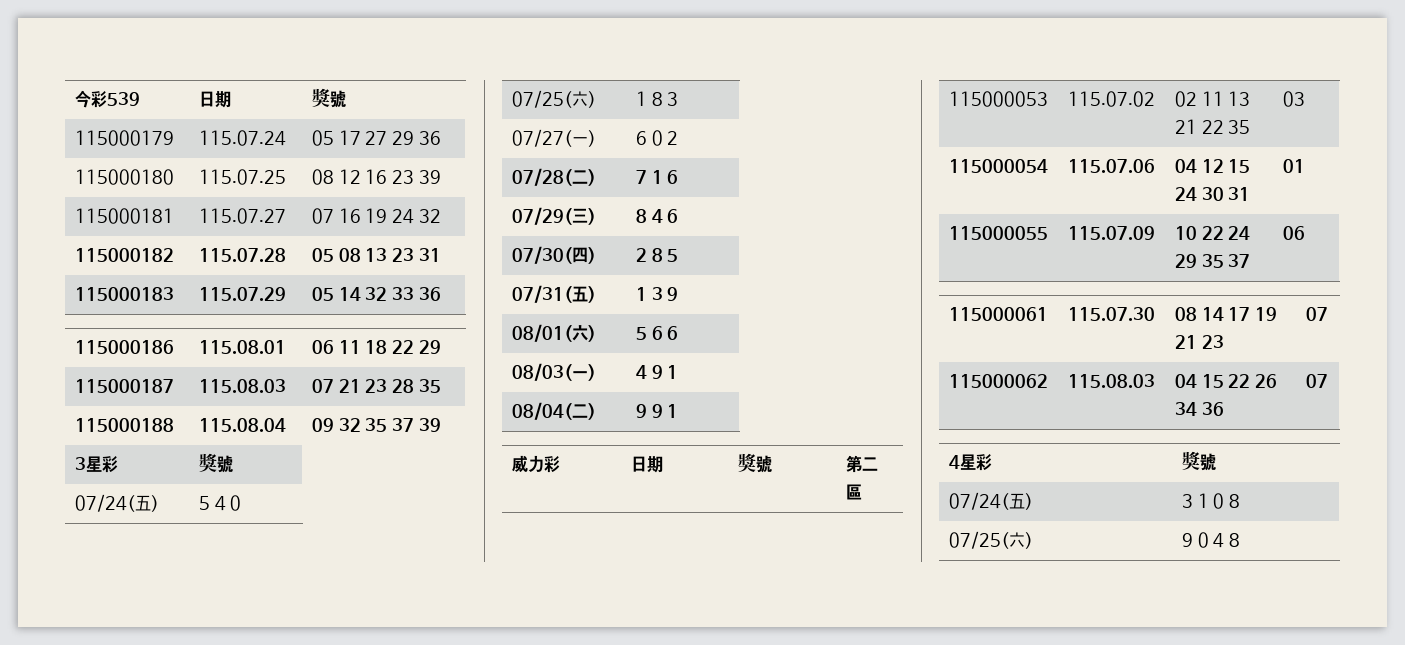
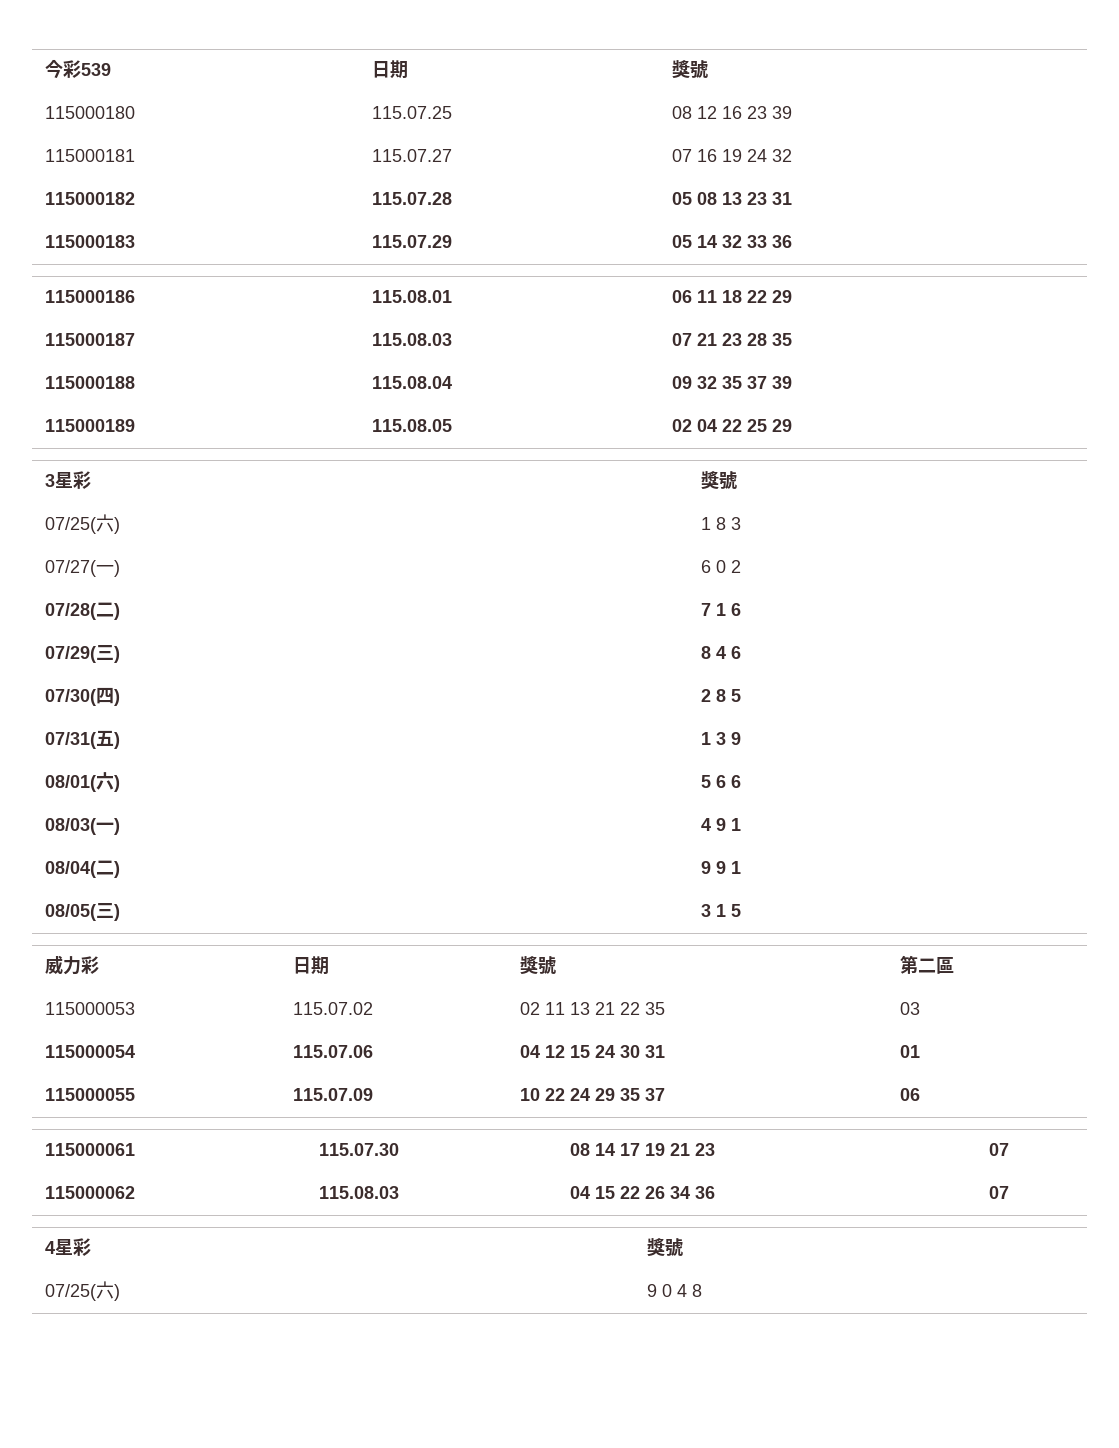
[74,130,174,146] [198,130,286,146] [311,130,442,146] // 115000179 | 115.07.24 | 05 17 27 29 36 -> (708, 69) none
[74,456,118,473] [198,453,233,473] [74,494,159,512] [198,495,242,511] 3星彩 | 獎號 // 07/24(五) | 5 4 0 -> [44,419,135,432] [371,419,452,432] [671,419,792,432] [44,471,91,489] [700,471,737,490] 115000189 | 115.08.05 | 02 04 22 25 29 // 3星彩 | 獎號
(679, 411) none -> [44,903,120,921] [700,904,741,917] // 08/05(三) | 3 1 5
[948,492,1033,510] [1181,493,1241,509] // 07/24(五) | 3 1 0 8 -> (683, 1247) none

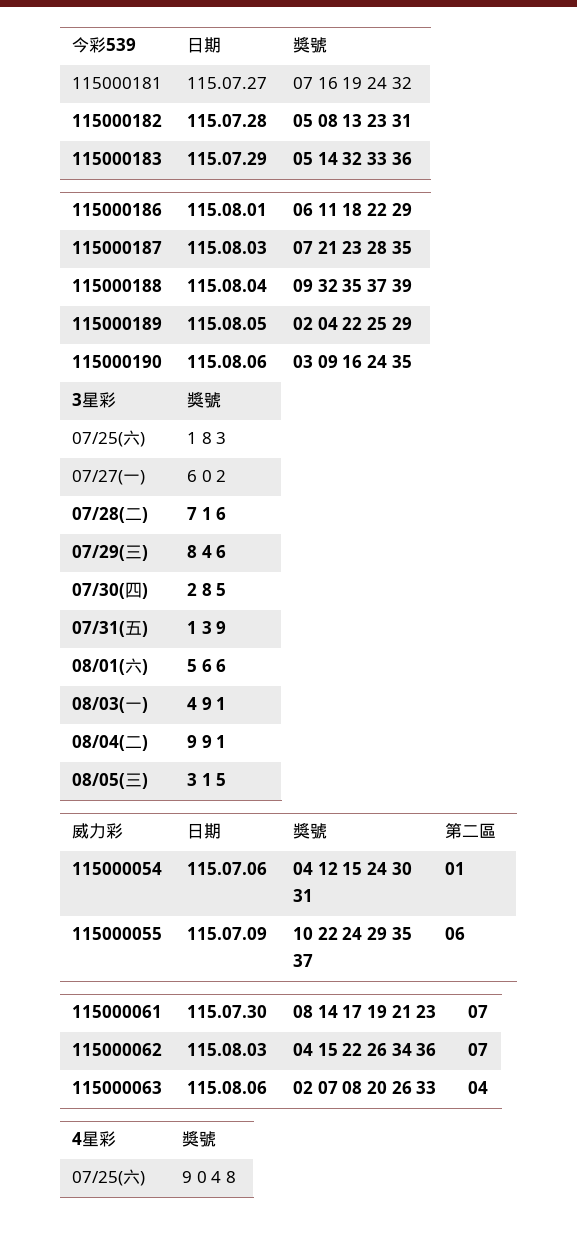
[44,106,135,119] [371,106,452,119] [671,106,792,119] // 115000180 | 115.07.25 | 08 12 16 23 39 -> (328, 45) none
(792, 425) none -> [72,355,163,368] [187,355,268,368] [293,355,412,368] // 115000190 | 115.08.06 | 03 09 16 24 35
[44,1002,135,1015] [292,1002,373,1015] [519,1002,665,1015] [899,1002,920,1015] // 115000053 | 115.07.02 | 02 11 13 21 22 35 | 03 -> (497, 830) none
(1009, 1192) none -> [72,1081,163,1094] [187,1081,268,1094] [293,1081,437,1094] [468,1081,489,1094] // 115000063 | 115.08.06 | 02 07 08 20 26 33 | 04

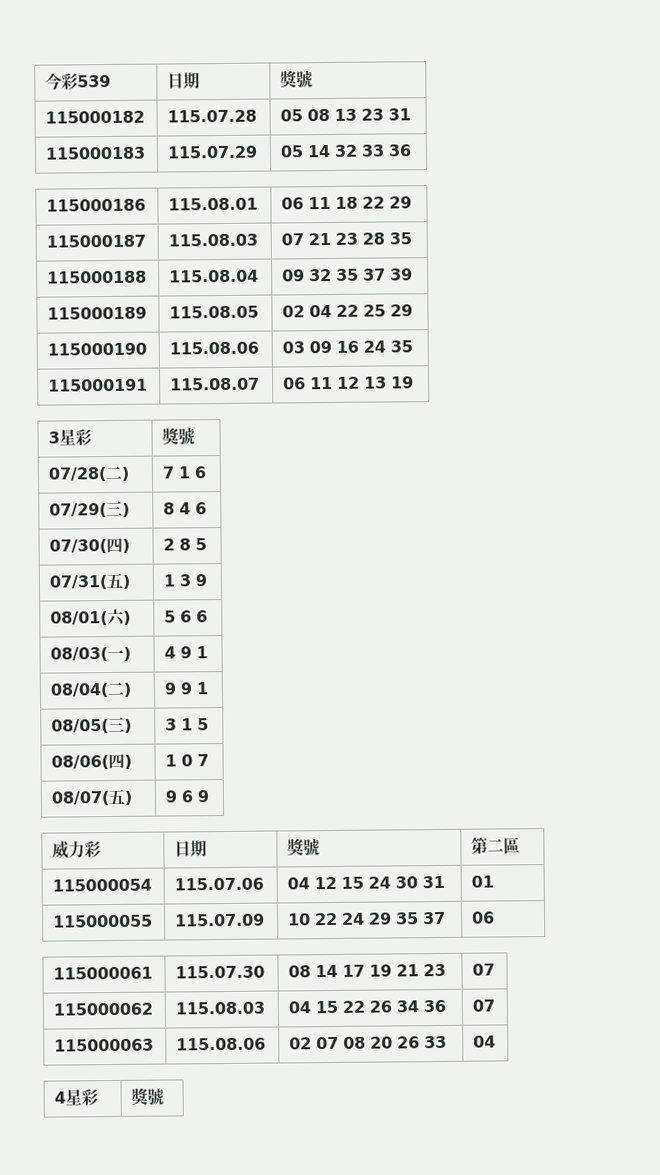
[72,77,163,89] [187,77,268,89] [293,77,412,89] // 115000181 | 115.07.27 | 07 16 19 24 32 -> (314, 79) none
[72,392,117,408] [187,392,222,408] [72,430,146,447] [187,432,227,444] [72,470,146,485] [187,470,227,482] 3星彩 | 獎號 // 07/25(六) | 1 8 3 // 07/27(一) | 6 0 2 -> [48,378,149,392] [170,377,261,391] [283,376,415,390] [48,429,93,447] [162,427,196,445] 115000191 | 115.08.07 | 06 11 12 13 19 // 3星彩 | 獎號
(227, 779) none -> [51,753,133,770] [165,754,210,767] [51,788,134,806] [165,790,210,803] // 08/06(四) | 1 0 7 // 08/07(五) | 9 6 9
[72,1169,146,1186] [182,1171,237,1183] // 07/25(六) | 9 0 4 8 -> (165, 1096) none

